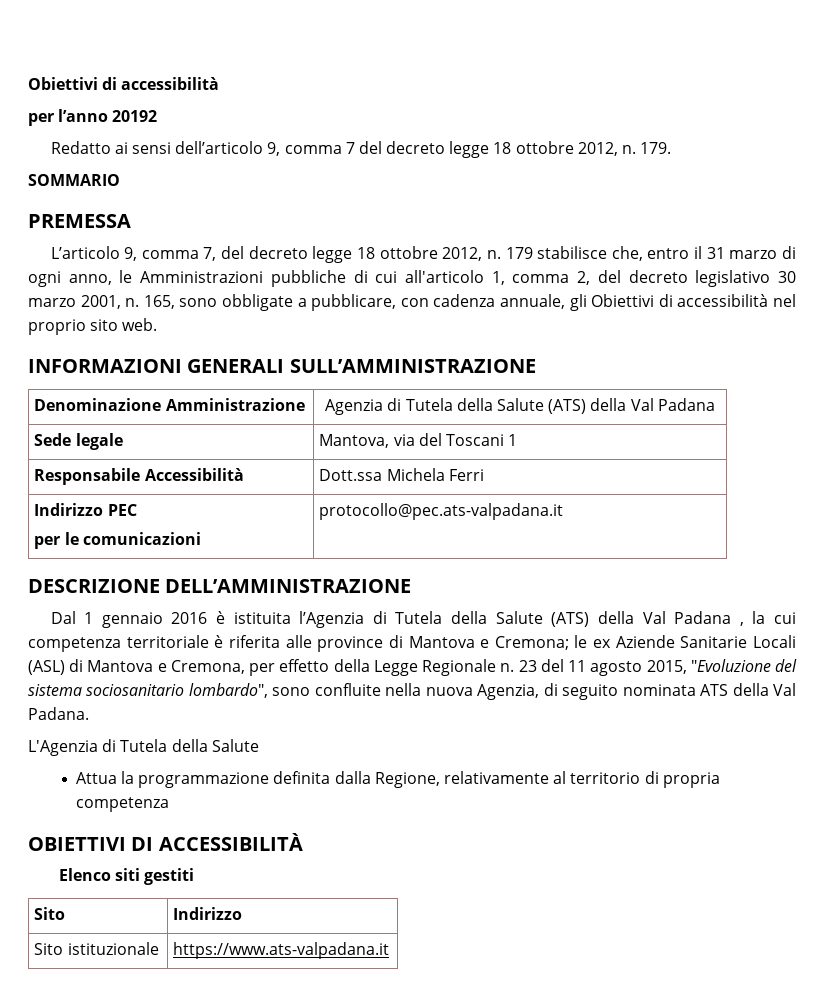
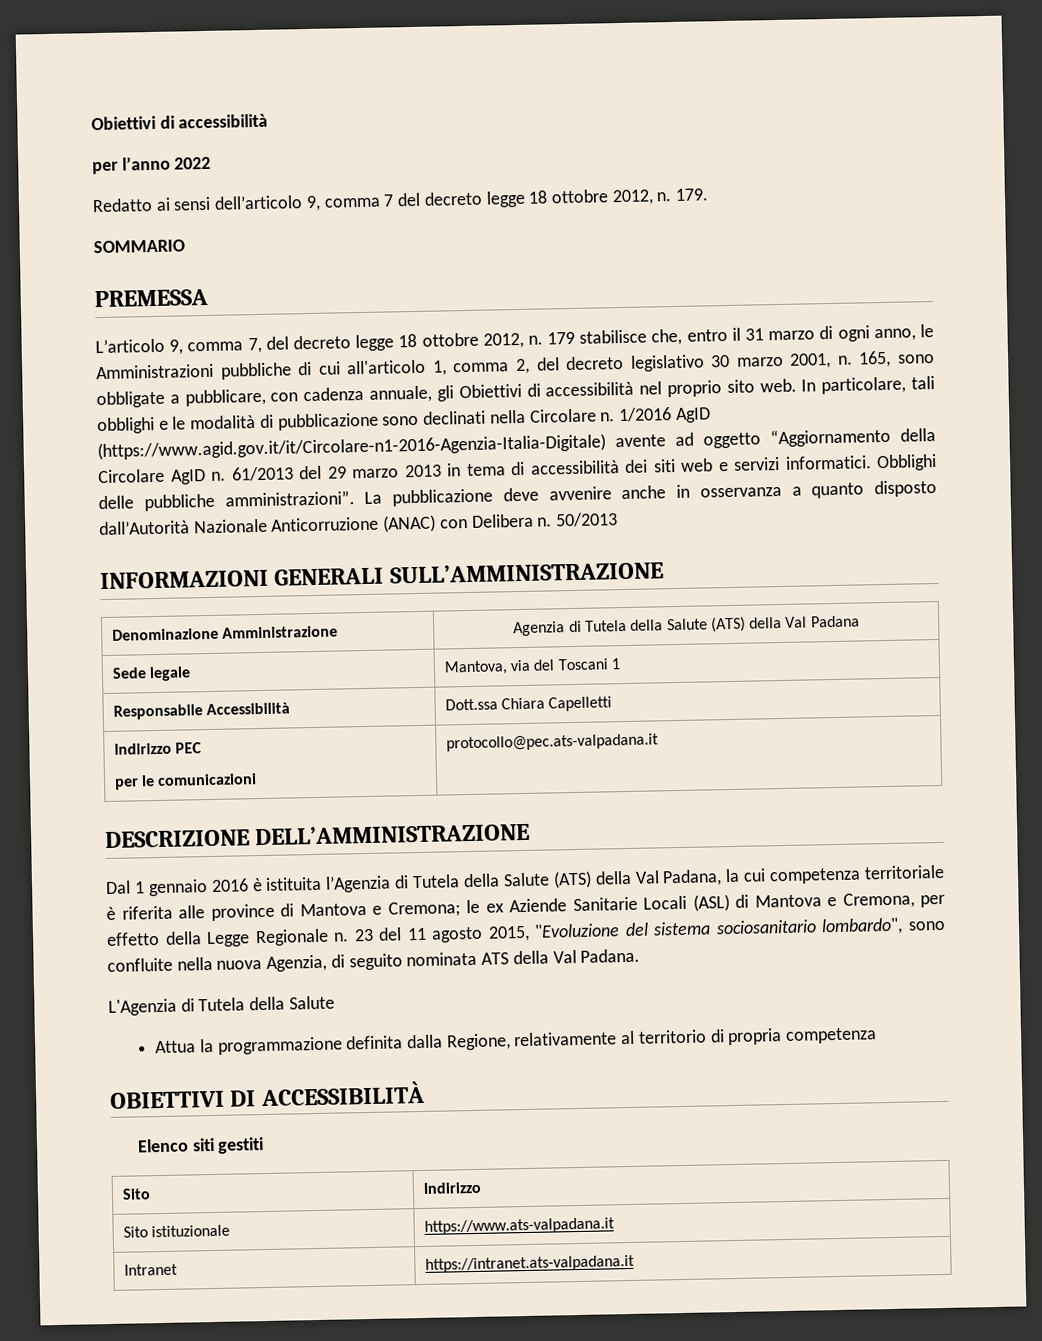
[112,110,158,122] 20192 -> [174,156,212,170] 2022
(158, 324) none -> [801,376,935,395] [97,407,711,435] [97,427,936,461] [98,453,937,485] [98,479,937,512] [99,512,619,536] In particolare, tali obblighi e le modalità di pubblicazione sono declinati nella Circolare n. 1/2016 AgID (https://www.agid.gov.it/it/Circolare-n1-2016-Agenzia-Italia-Digitale) avente ad oggetto “Aggiornamento della Circolare AgID n. 61/2013 del 29 marzo 2013 in tema di accessibilità dei siti web e servizi informatici. Obblighi delle pubbliche amministrazioni”. La pubblicazione deve avvenire anche in osservanza a quanto disposto dall’Autorità Nazionale Anticorruzione (ANAC) con Delibera n. 50/2013
[386,468,484,481] Michela Ferri -> [500,696,613,712] Chiara Capelletti
[674,611,744,626] Padana , -> [662,869,723,887] Padana,
(390, 950) none -> [123,1263,178,1276] [424,1254,635,1273] // Intranet | https://intranet.ats-valpadana.it

